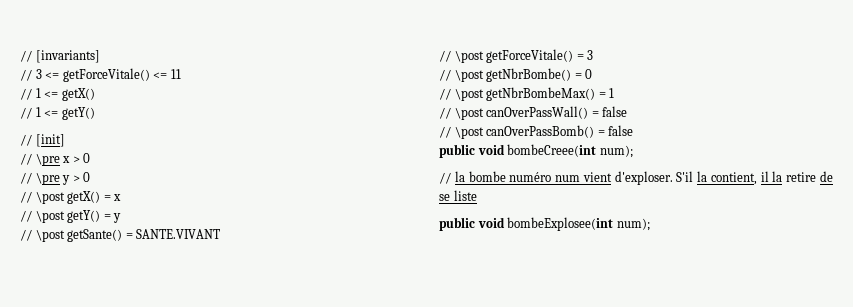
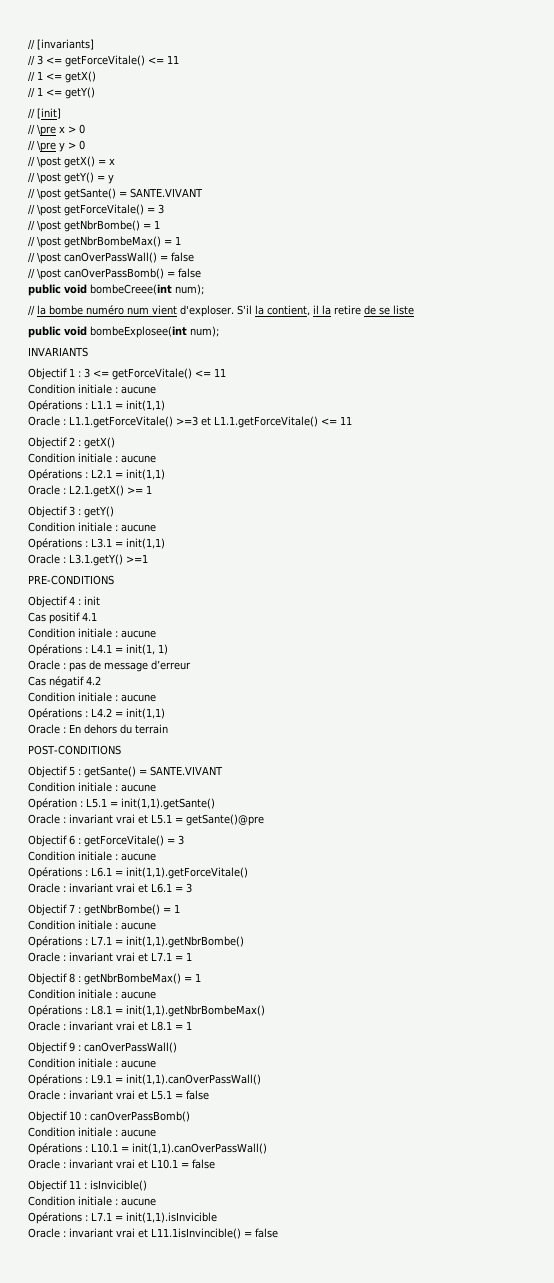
[585,69,593,79] 0 -> [154,220,160,229] 1
(650, 224) none -> [28,347,88,357] [28,368,226,380] [28,384,156,394] [28,400,165,412] [28,416,352,428] [28,437,115,449] [28,453,156,463] [28,469,165,481] [28,485,152,497] [28,506,114,518] [28,522,156,532] [28,538,165,550] [28,554,148,566] [28,575,114,585] [28,596,100,608] [28,612,97,624] [28,628,156,638] [28,644,168,656] [28,660,191,672] [28,676,101,688] [28,692,156,702] [28,708,165,720] [28,724,168,734] [28,745,121,755] [28,766,223,778] [28,782,156,792] [28,798,215,810] [28,814,264,826] [28,835,184,847] [28,851,156,861] [28,867,248,879] [28,883,192,893] [28,904,180,916] [28,920,156,930] [28,936,244,948] [28,952,192,962] [28,973,201,985] [28,989,156,999] [28,1005,265,1017] [28,1021,192,1031] [28,1042,177,1054] [28,1058,156,1068] [28,1074,261,1086] [28,1090,209,1100] [28,1111,190,1123] [28,1127,156,1137] [28,1143,267,1155] [28,1159,215,1169] [28,1180,147,1192] [28,1196,156,1206] [28,1212,217,1224] [28,1228,278,1239] // INVARIANTS // Objectif 1 : 3 <= getForceVitale() <= 11 // Condition initiale : aucune // Opérations : L1.1 = init(1,1) // Oracle : L1.1.getForceVitale() >=3 et L1.1.getForceVitale() <= 11 // Objectif 2 : getX() // Condition initiale : aucune // Opérations : L2.1 = init(1,1) // Oracle : L2.1.getX() >= 1 // Objectif 3 : getY() // Condition initiale : aucune // Opérations : L3.1 = init(1,1) // Oracle : L3.1.getY() >=1 // PRE-CONDITIONS // Objectif 4 : init // Cas positif 4.1 // Condition initiale : aucune // Opérations : L4.1 = init(1, 1) // Oracle : pas de message d’erreur // Cas négatif 4.2 // Condition initiale : aucune // Opérations : L4.2 = init(1,1) // Oracle : En dehors du terrain // POST-CONDITIONS // Objectif 5 : getSante() = SANTE.VIVANT // Condition initiale : aucune // Opération : L5.1 = init(1,1).getSante() // Oracle : invariant vrai et L5.1 = getSante()@pre // Objectif 6 : getForceVitale() = 3 // Condition initiale : aucune // Opérations : L6.1 = init(1,1).getForceVitale() // Oracle : invariant vrai et L6.1 = 3 // Objectif 7 : getNbrBombe() = 1 // Condition initiale : aucune // Opérations : L7.1 = init(1,1).getNbrBombe() // Oracle : invariant vrai et L7.1 = 1 // Objectif 8 : getNbrBombeMax() = 1 // Condition initiale : aucune // Opérations : L8.1 = init(1,1).getNbrBombeMax() // Oracle : invariant vrai et L8.1 = 1 // Objectif 9 : canOverPassWall() // Condition initiale : aucune // Opérations : L9.1 = init(1,1).canOverPassWall() // Oracle : invariant vrai et L5.1 = false // Objectif 10 : canOverPassBomb() // Condition initiale : aucune // Opérations : L10.1 = init(1,1).canOverPassWall() // Oracle : invariant vrai et L10.1 = false // Objectif 11 : isInvicible() // Condition initiale : aucune // Opérations : L7.1 = init(1,1).isInvicible // Oracle : invariant vrai et L11.1isInvincible() = false

